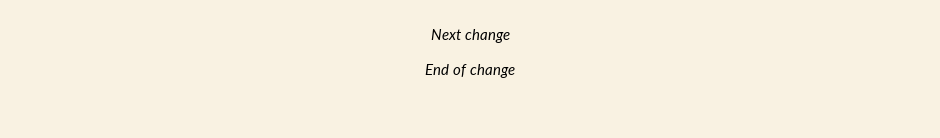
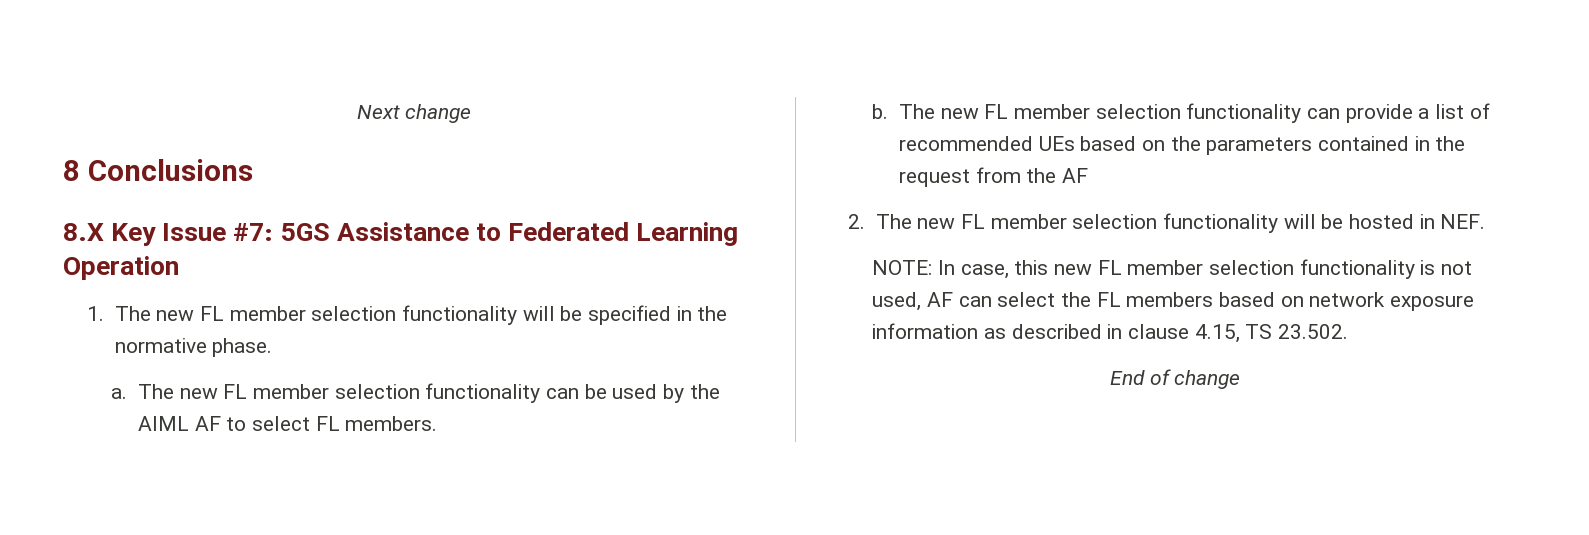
(510, 36) none -> [63,159,253,181] [63,222,739,246] [63,256,179,280] [87,305,728,325] [114,338,273,357] [111,383,720,403] [137,416,438,431] [872,103,1490,123] [898,136,1466,155] [898,167,1088,187] [848,213,1486,233] [872,259,1473,279] [872,292,1475,311] [872,323,1349,343] // 8 Conclusions // 8.X Key Issue #7: 5GS Assistance to Federated Learning Operation // 1. The new FL member selection functionality will be specified in the normative phase. // a. The new FL member selection functionality can be used by the AIML AF to select FL members. // b. The new FL member selection functionality can provide a list of recommended UEs based on the parameters contained in the request from the AF // 2. The new FL member selection functionality will be hosted in NEF. // NOTE: In case, this new FL member selection functionality is not used, AF can select the FL members based on network exposure information as described in clause 4.15, TS 23.502.

